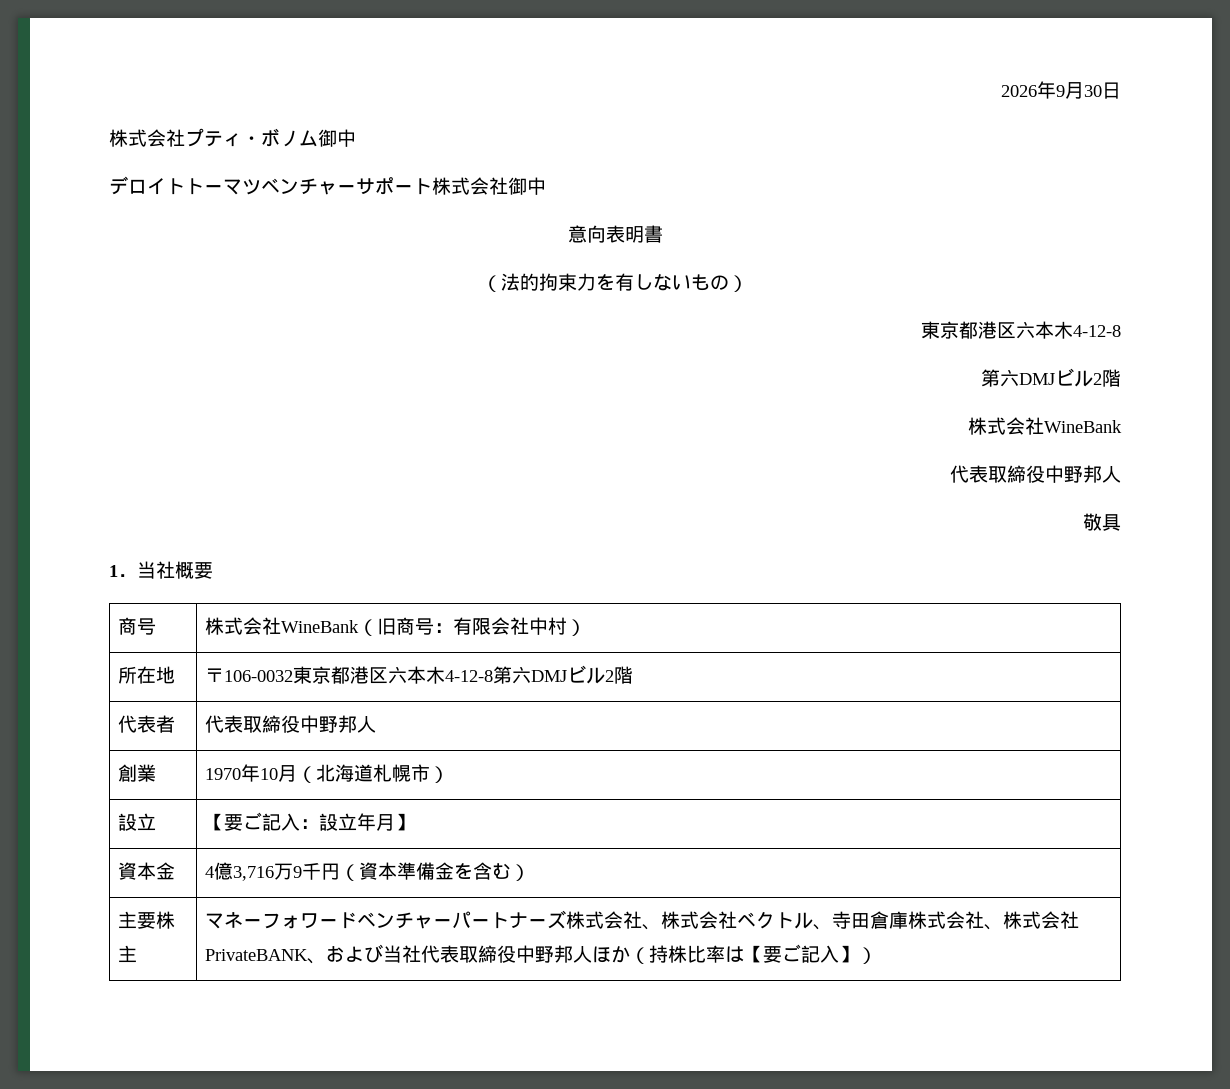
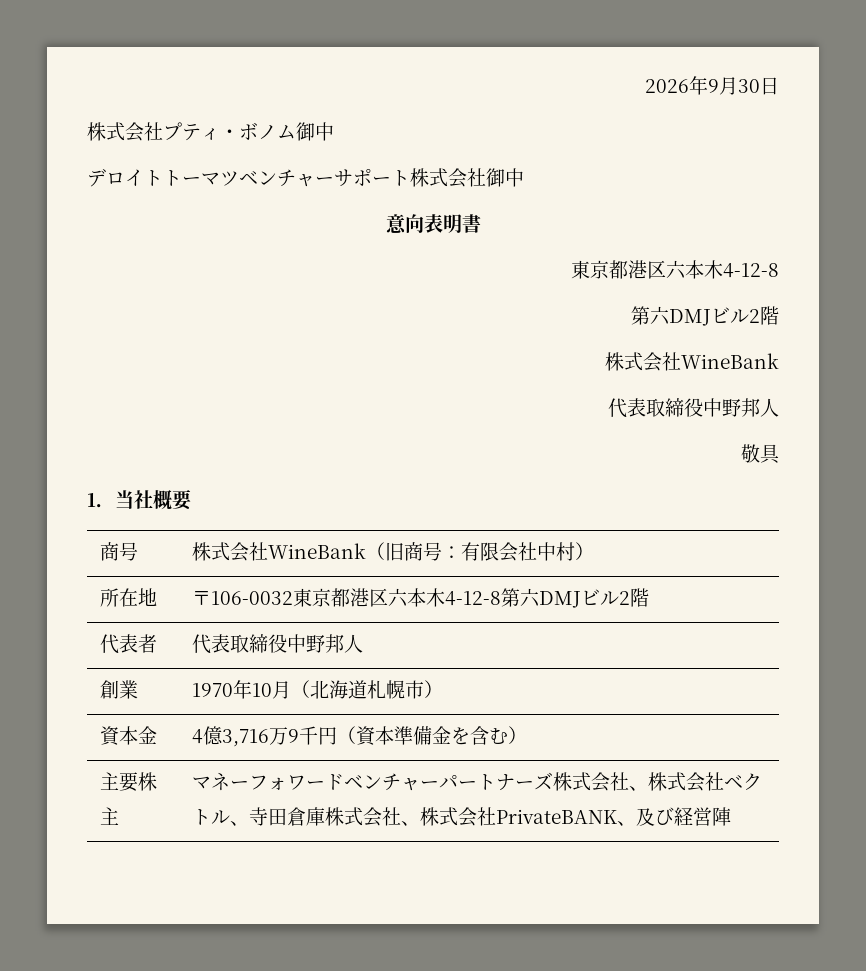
[482,273,748,292] // （法的拘束力を有しないもの） -> (481, 223) none
[117,813,156,831] [204,812,414,831] // 設立 | 【要ご記入：設立年月】 -> (444, 689) none
[325,944,877,964] および当社代表取締役中野邦人ほか（持株比率は【要ご記入】） -> [636,807,732,826] 及び経営陣

